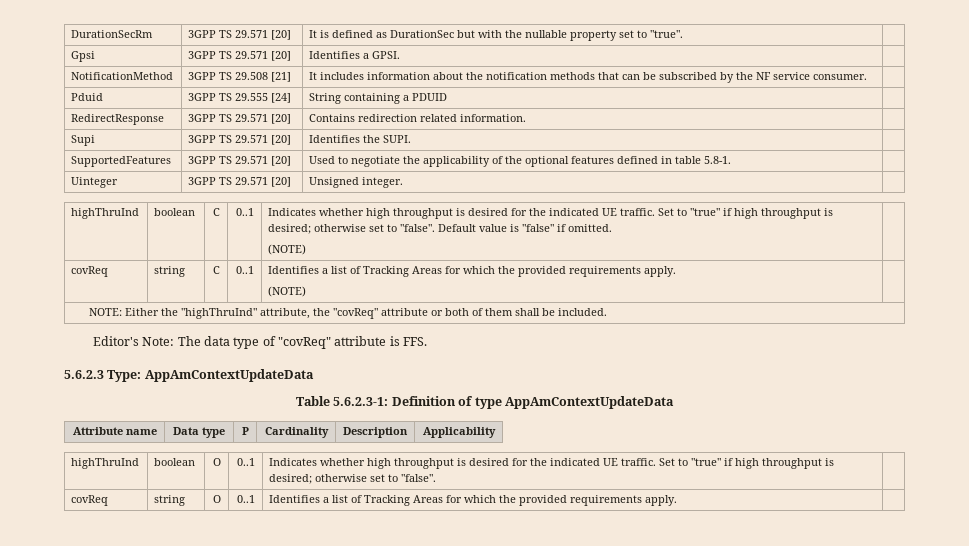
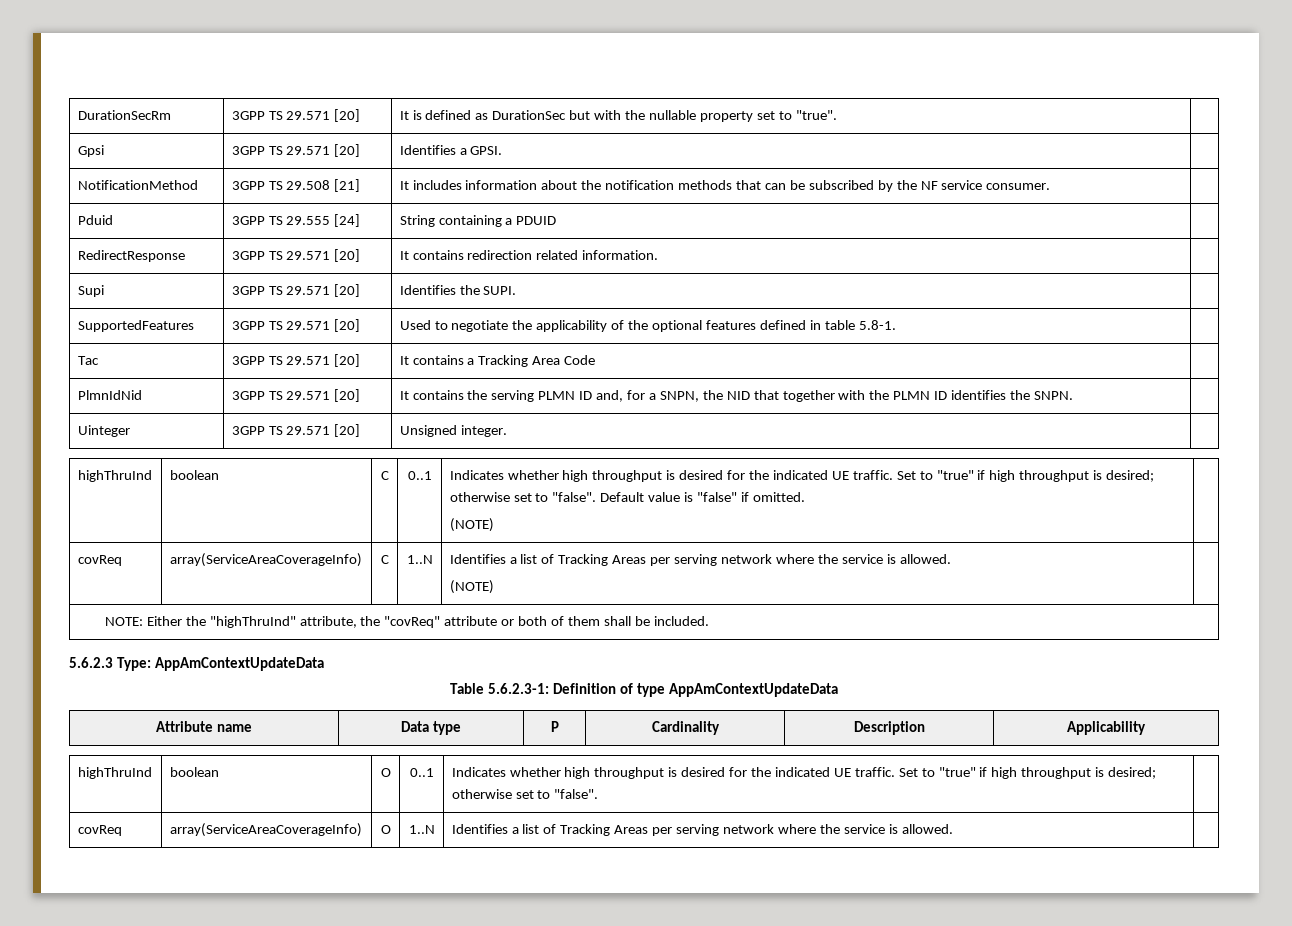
[309,114,356,122] Contains -> [399,250,464,260] It contains
(732, 160) none -> [77,356,99,365] [231,354,361,367] [399,355,596,367] [77,390,142,400] [231,389,361,402] [399,390,1073,402] // Tac | 3GPP TS 29.571 [20] | It contains a Tracking Area Code | // PlmnIdNid | 3GPP TS 29.571 [20] | It contains the serving PLMN ID and, for a SNPN, the NID that together with the PLMN ID identifies the SNPN. |
[154,266,186,277] [212,266,220,274] [235,266,254,274] [268,266,677,277] string | C | 0..1 | Identifies a list of Tracking Areas for which the provided requirements apply. -> [169,553,362,567] [380,555,389,564] [406,555,433,564] [449,554,951,566] array(ServiceAreaCoverageInfo) | C | 1..N | Identifies a list of Tracking Areas per serving network where the service is allowed.
[92,336,428,349] // Editor's Note: The data type of "covReq" attribute is FFS. -> (709, 621) none
[154,495,186,506] [212,495,221,503] [236,495,255,503] [269,495,678,506] string | O | 0..1 | Identifies a list of Tracking Areas for which the provided requirements apply. -> [169,823,362,837] [380,825,391,834] [408,825,435,834] [451,824,953,836] array(ServiceAreaCoverageInfo) | O | 1..N | Identifies a list of Tracking Areas per serving network where the service is allowed.

